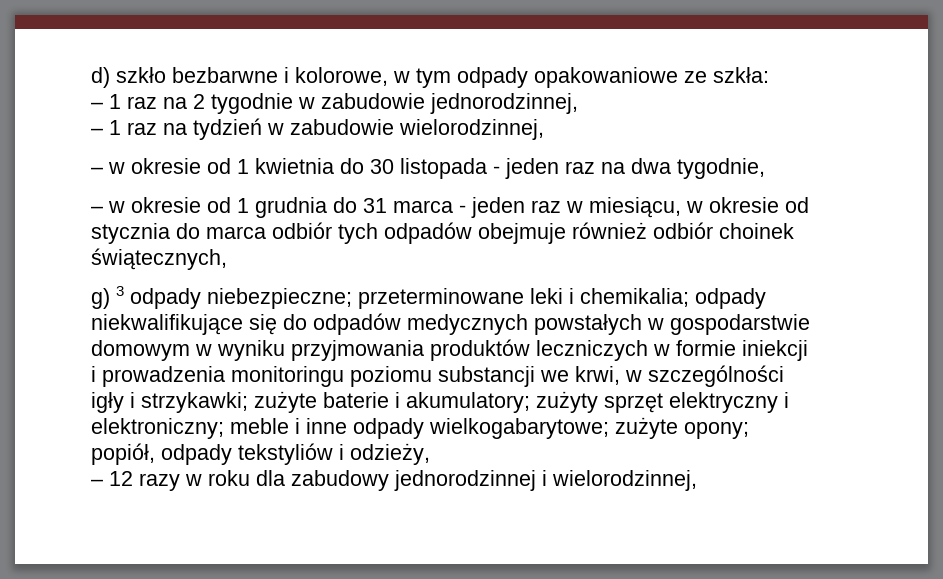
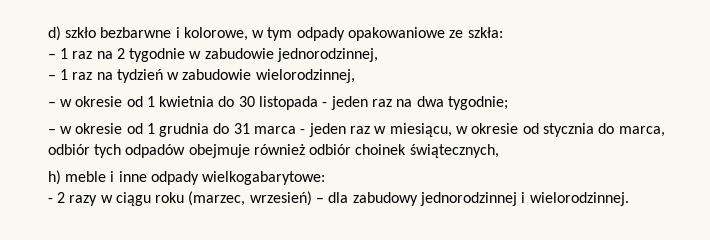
[676,158,765,179] tygodnie, -> [448,96,509,110] tygodnie;
[205,226,266,239] marca -> [618,126,665,137] marca,
[90,286,766,309] [90,313,810,335] [90,339,808,361] [90,365,784,387] [90,391,789,413] [90,417,749,439] [90,443,430,465] [90,471,133,486] g) 3 odpady niebezpieczne; przeterminowane leki i chemikalia; odpady niekwalifikujące się do odpadów medycznych powstałych w gospodarstwie domowym w wyniku przyjmowania produktów leczniczych w formie iniekcji i prowadzenia monitoringu poziomu substancji we krwi, w szczególności igły i strzykawki; zużyte baterie i akumulatory; zużyty sprzęt elektryczny i elektroniczny; meble i inne odpady wielkogabarytowe; zużyte opony; popiół, odpady tekstyliów i odzieży, // – 12 -> [47,170,326,185] [47,192,65,203] h) meble i inne odpady wielkogabarytowe: // - 2
[207,470,250,486] roku -> [115,191,325,206] ciągu roku (marzec, wrzesień) –
[551,470,697,491] wielorodzinnej, -> [529,192,629,206] wielorodzinnej.

